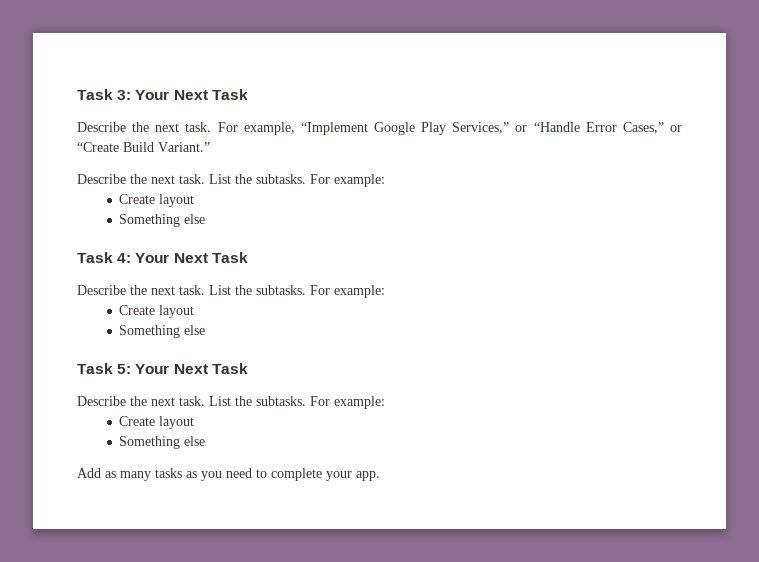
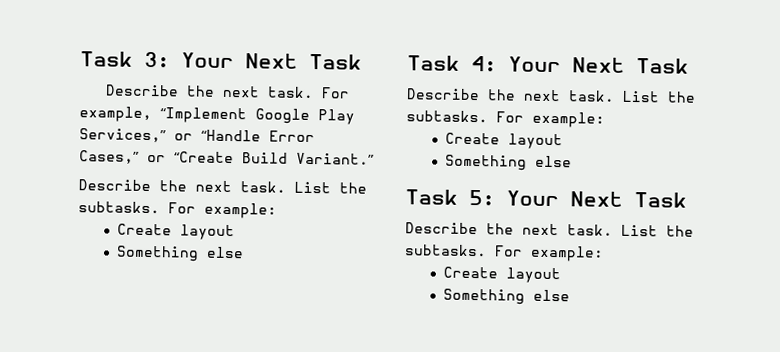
[77,468,380,481] // Add as many tasks as you need to complete your app. -> (571, 295) none

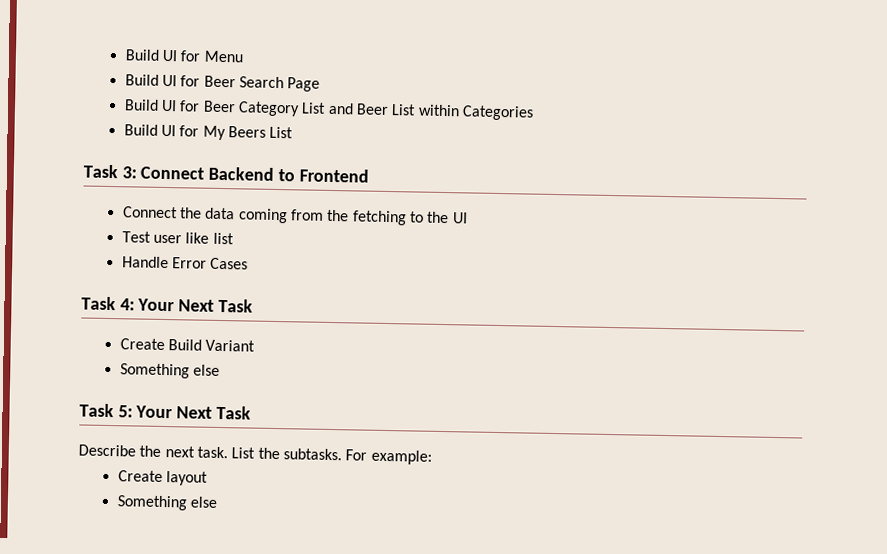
[80,51,362,70] [104,84,350,99] [79,106,355,125] [79,128,315,143] [79,150,374,165] [78,179,367,194] [78,201,277,219] [117,223,236,241] [116,245,245,262] Task 3: Your Next Task // Describe the next task. For example, “Implement Google Play Services,” or “Handle Error Cases,” or “Create Build Variant.” // Describe the next task. List the subtasks. For example: // Create layout // Something else -> [124,49,244,63] [124,74,321,92] [123,99,535,121] [123,124,294,141] [83,164,369,183] [122,206,468,226] [121,231,234,245] [121,256,249,270] Build UI for Menu // Build UI for Beer Search Page // Build UI for Beer Category List and Beer List within Categories // Build UI for My Beers List // Task 3: Connect Backend to Frontend // Connect the data coming from the fetching to the UI // Test user like list // Handle Error Cases
[406,88,696,103] [406,110,605,128] [445,132,564,150] // Describe the next task. List the subtasks. For example: // Create layout -> [119,338,256,352] // Create Build Variant

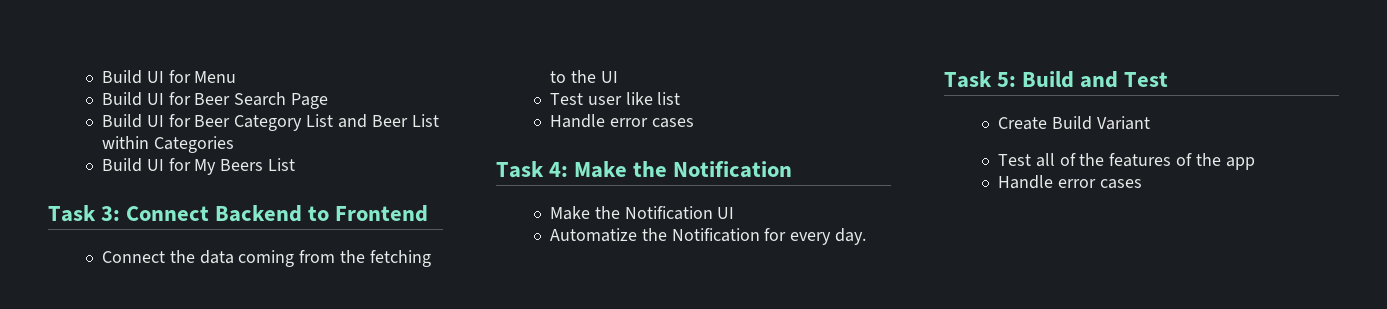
[172,257,249,270] Error Cases -> [609,118,694,128] error cases
[137,298,253,313] [119,338,256,352] [119,363,221,379] [79,403,251,420] [78,444,432,465] [117,470,209,486] [116,495,219,511] Your Next Task // Create Build Variant // Something else // Task 5: Your Next Task // Describe the next task. List the subtasks. For example: // Create layout // Something else -> [574,161,793,178] [549,206,735,220] [549,228,867,245] [944,71,1169,88] [997,116,1150,130] [997,153,1255,170] [997,175,1142,189] Make the Notification // Make the Notification UI // Automatize the Notification for every day. // Task 5: Build and Test // Create Build Variant // Test all of the features of the app // Handle error cases

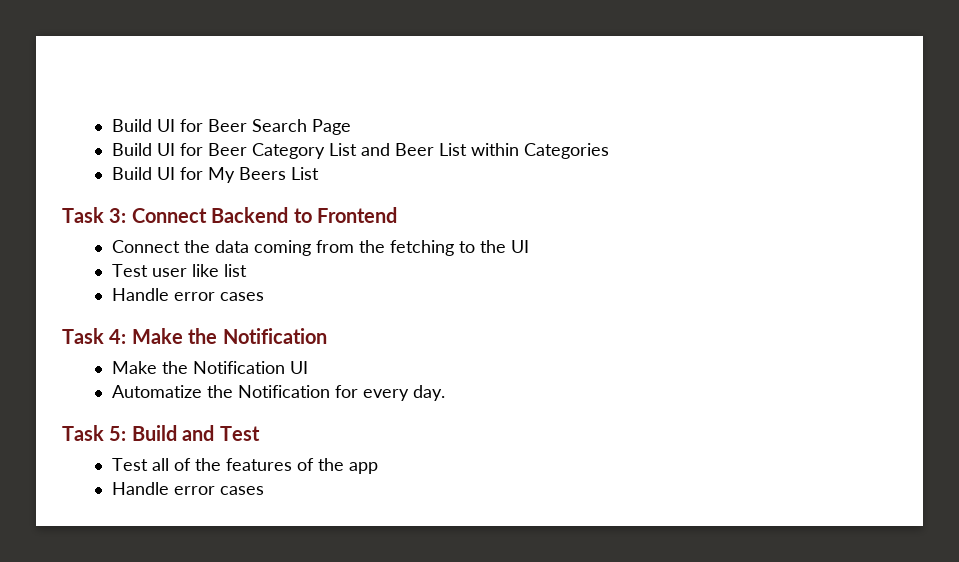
[101,70,237,84] [101,92,191,106] Build UI for Menu // Build UI for -> [111,119,203,132] Build UI for
[997,116,1150,130] // Create Build Variant -> (260, 433) none

